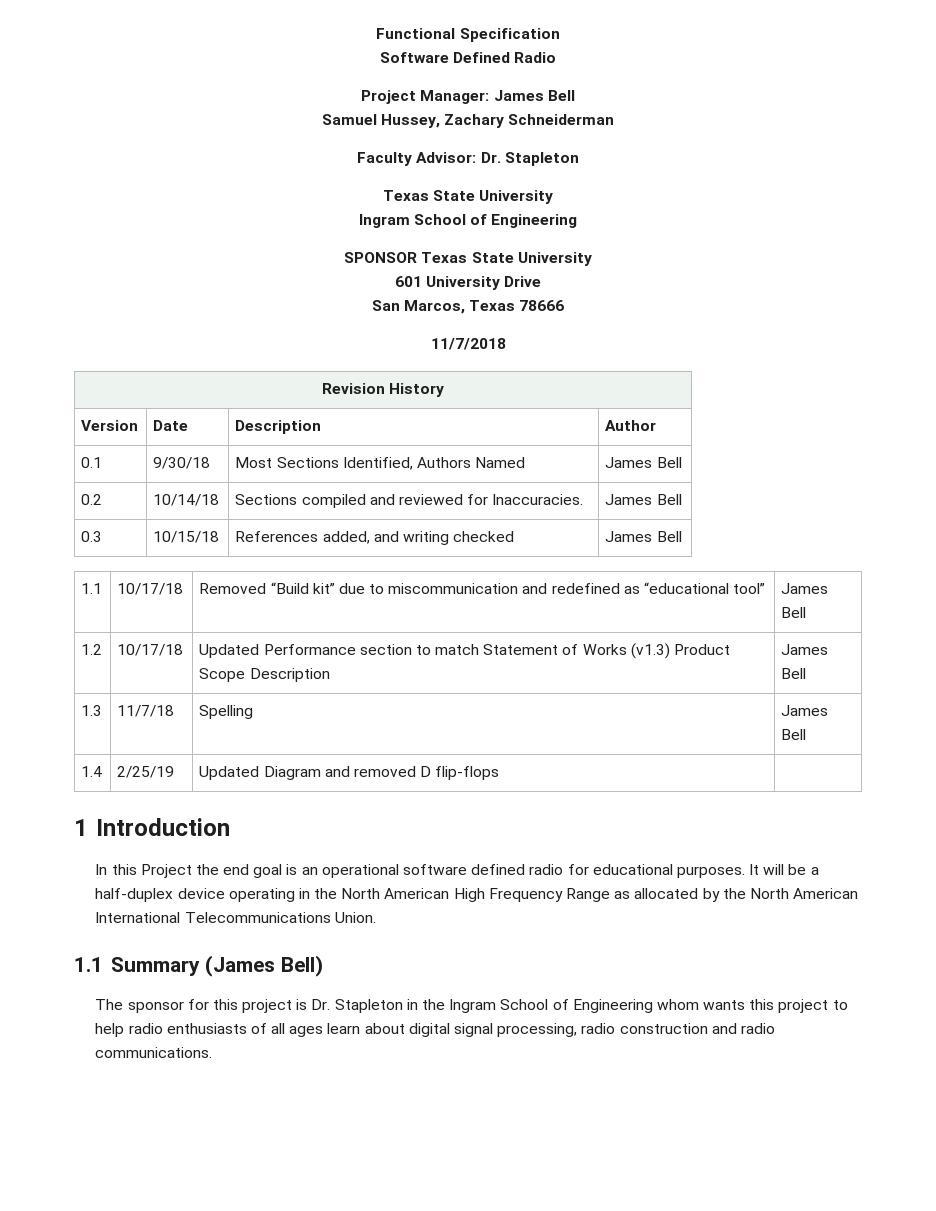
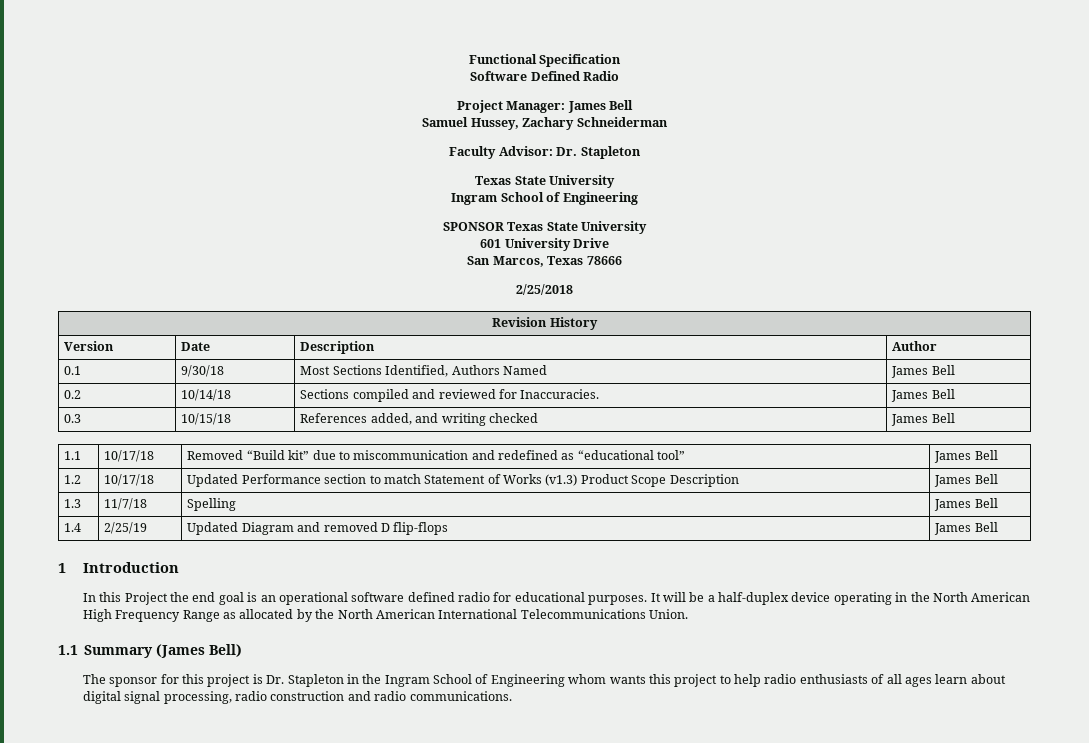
[430,338,506,350] 11/7/2018 -> [516,284,573,295] 2/25/2018
(500, 773) none -> [934,522,998,535] James Bell

